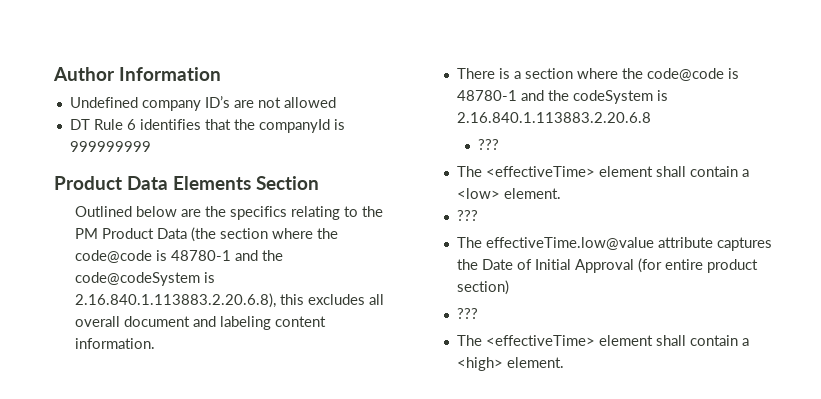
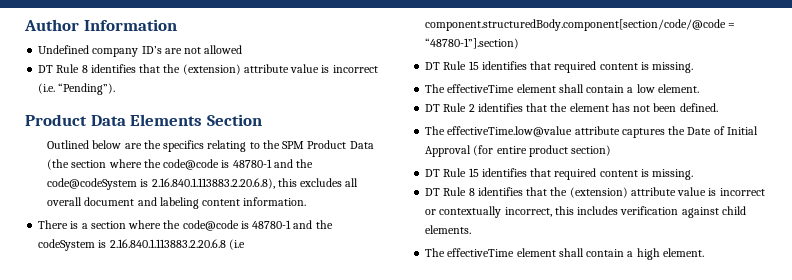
[126,119,345,133] [69,141,151,152] 6 identifies that the companyId is 999999999 -> [81,64,378,75] [38,83,116,95] 8 identifies that the (extension) attribute value is incorrect (i.e. “Pending”).
[75,228,99,239] PM -> [282,141,305,149] SPM
[478,139,500,150] [456,166,749,177] [456,188,500,199] // ??? // The <effectiveTime> element shall contain a <low> -> [228,239,245,250] [425,19,736,31] [425,38,520,49] [425,61,694,73] [425,84,655,93] (i.e component.structuredBody.component[section/code/@code = “48780-1”].section) // DT Rule 15 identifies that required content is missing. // The effectiveTime element shall contain a low
[456,210,478,221] ??? -> [425,103,718,112] DT Rule 2 identifies that the element has not been defined.
[456,308,478,319] [456,335,749,346] [456,357,503,371] ??? // The <effectiveTime> element shall contain a <high> -> [425,168,694,180] [425,187,765,198] [425,206,746,218] [425,225,472,234] [425,248,660,260] DT Rule 15 identifies that required content is missing. // DT Rule 8 identifies that the (extension) attribute value is incorrect or contextually incorrect, this includes verification against child elements. // The effectiveTime element shall contain a high

